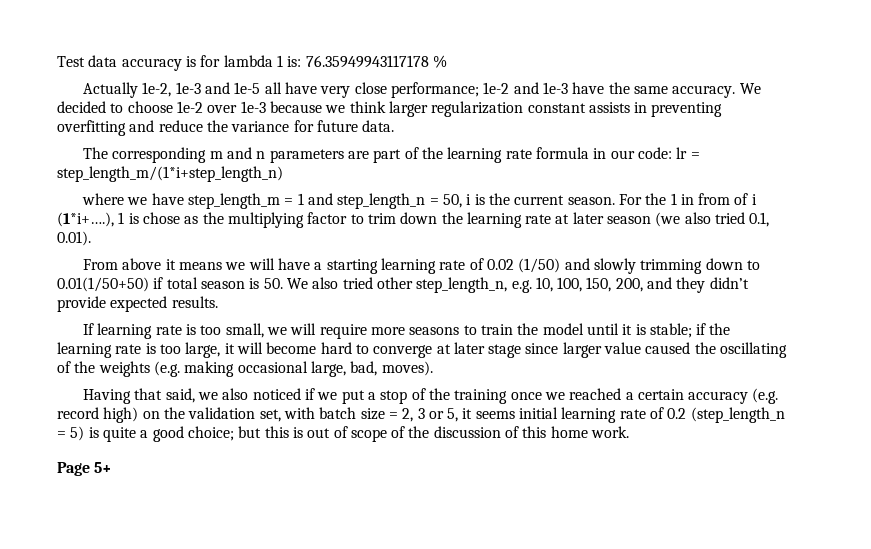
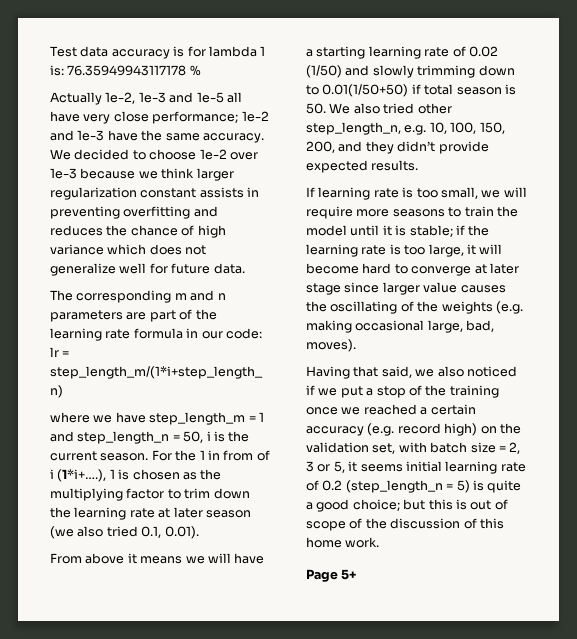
[158,120,290,132] reduce the variance -> [50,225,226,238] [50,244,207,255] [50,263,147,276] reduces the chance of high variance which does not generalize well
[142,212,180,224] chose -> [132,469,180,480] chosen
[645,342,691,354] caused -> [460,285,506,293] causes

